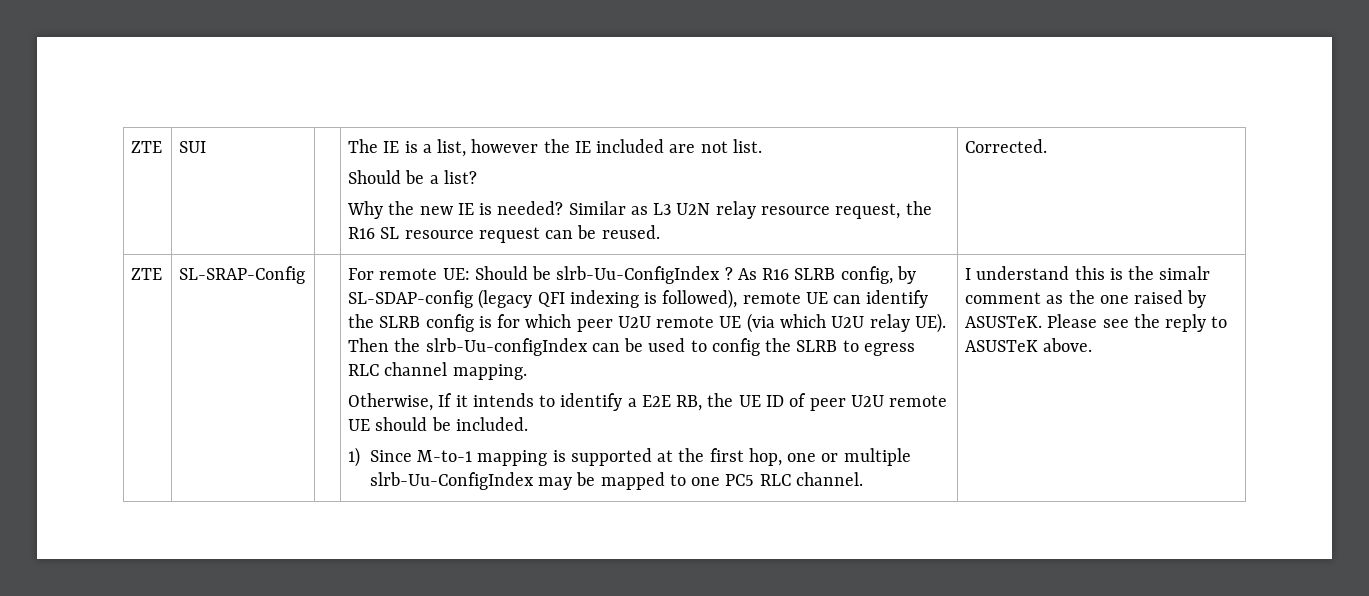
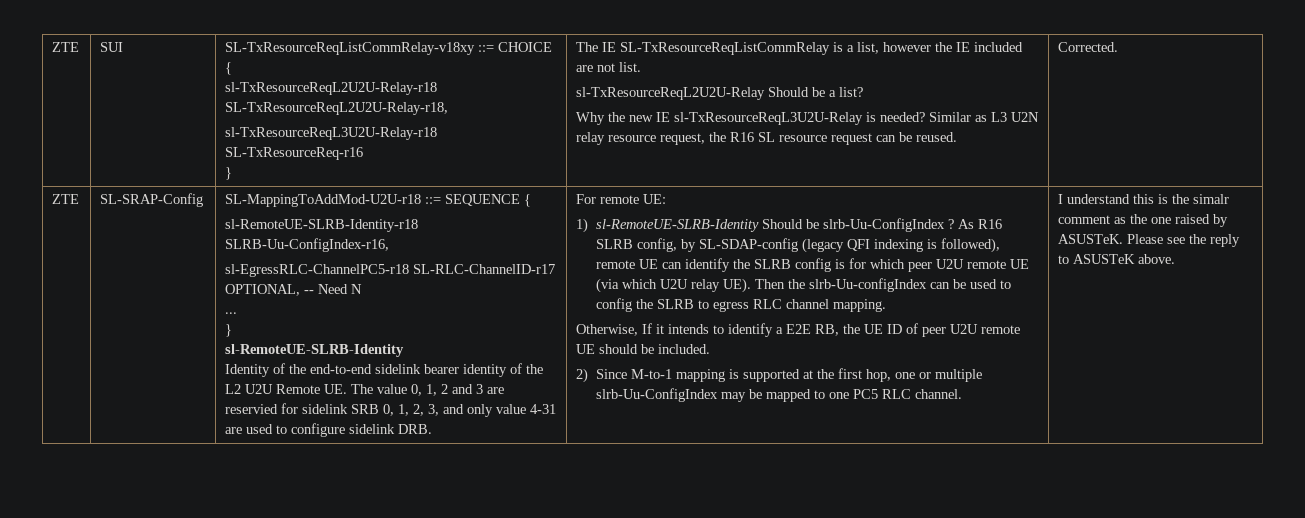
(207, 147) none -> [225,42,553,55] [225,62,233,75] [225,82,438,95] [225,102,449,115] [225,127,438,140] [225,147,364,160] [225,167,233,180] SL-TxResourceReqListCommRelay-v18xy ::= CHOICE { // sl-TxResourceReqL2U2U-Relay-r18 SL-TxResourceReqL2U2U-Relay-r18, // sl-TxResourceReqL3U2U-Relay-r18 SL-TxResourceReq-r16 // }
(400, 147) none -> [620,42,831,55] SL-TxResourceReqListCommRelay
(762, 146) none -> [576,87,766,100] sl-TxResourceReqL2U2U-Relay
(474, 209) none -> [674,112,864,125] sl-TxResourceReqL3U2U-Relay
(306, 275) none -> [225,194,532,207] [225,219,419,232] [225,238,390,252] [225,264,556,277] [225,284,363,296] [225,312,238,314] [225,324,233,337] [225,344,405,357] [225,363,544,377] [225,384,505,396] [225,403,557,417] [225,423,433,437] SL-MappingToAddMod-U2U-r18 ::= SEQUENCE { // sl-RemoteUE-SLRB-Identity-r18 SLRB-Uu-ConfigIndex-r16, // sl-EgressRLC-ChannelPC5-r18 SL-RLC-ChannelID-r17 OPTIONAL, -- Need N // ... // } // sl-RemoteUE-SLRB-Identity // Identity of the end-to-end sidelink bearer identity of the L2 U2U Remote UE. The value 0, 1, 2 and 3 are reservied for sidelink SRB 0, 1, 2, 3, and only value 4-31 are used to configure sidelink DRB.
(470, 274) none -> [576,218,759,233] // 1) sl-RemoteUE-SLRB-Identity
[348,447,361,467] 1) -> [576,368,589,383] 2)

